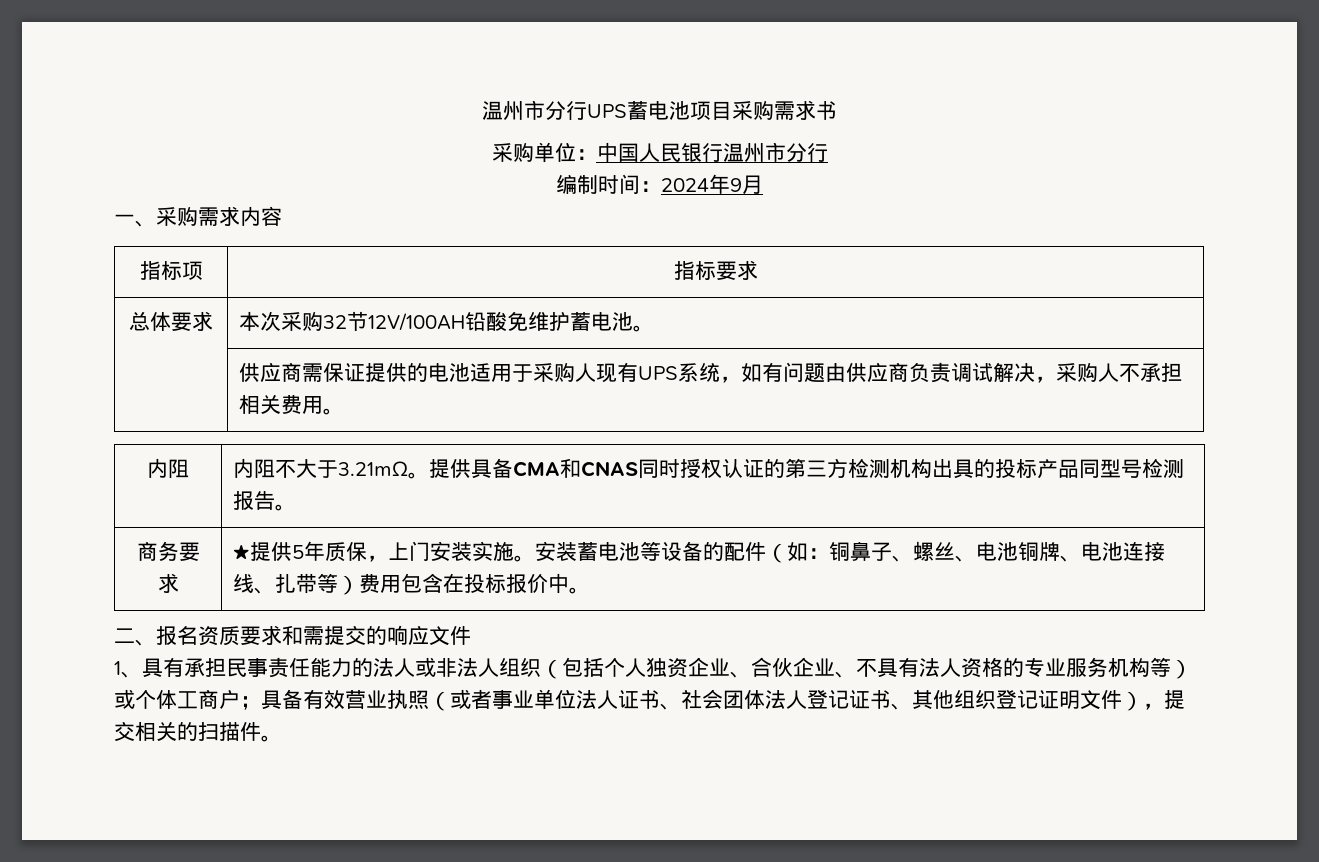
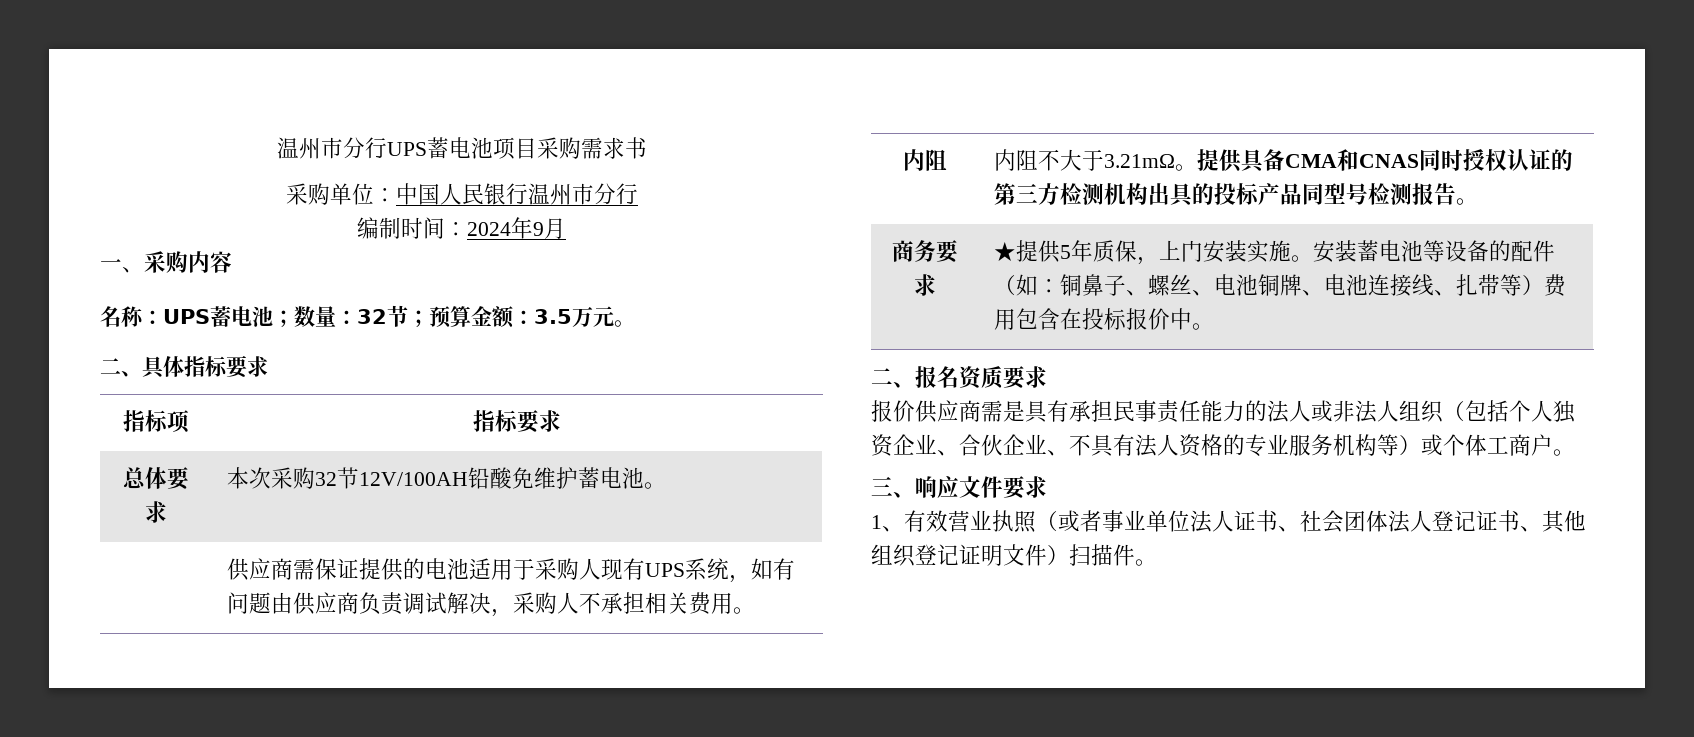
[198,206,240,226] 需求 -> (188, 262) none
(282, 216) none -> [100,305,635,328] [100,355,268,379] // 名称：UPS蓄电池；数量：32节；预算金额：3.5万元。 // 二、具体指标要求
[282,625,471,646] [114,661,142,678] 和需提交的响应文件 // 1、 -> [871,400,1025,423] // 报价供应商需是
[240,689,303,710] ；具备 -> [1553,449,1575,456] [871,476,1047,499] [871,515,904,532] 。 // 三、响应文件要求 // 1、
[1143,690,1185,710] [114,721,198,742] ，提交相关的 -> (1069, 555) none

